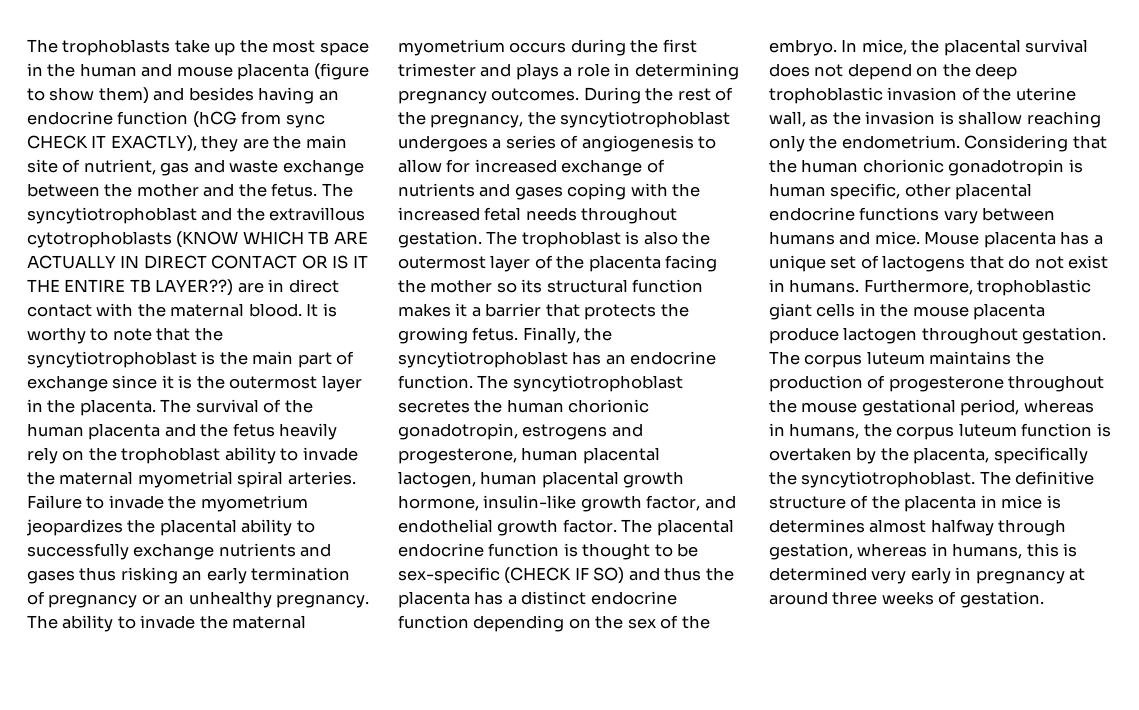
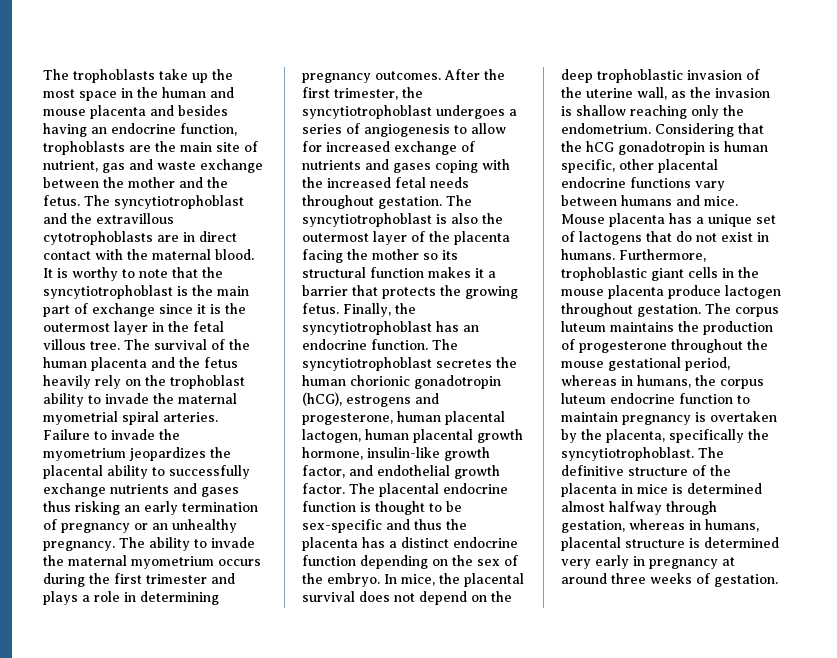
[313,63,369,80] [27,87,149,104] (figure to show them) -> (146, 112) none
[117,111,325,128] [27,135,239,152] function (hCG from sync CHECK IT EXACTLY), they -> [180,123,237,136] [43,141,125,155] function, trophoblasts
[176,231,368,248] [27,255,368,269] [27,279,234,296] (KNOW WHICH TB ARE ACTUALLY IN DIRECT CONTACT OR IS IT THE ENTIRE TB LAYER??) -> (153, 238) none
[79,399,156,416] placenta. -> [193,321,224,332] [43,339,120,350] fetal villous tree.
[583,87,734,104] [398,111,524,128] During the rest of the pregnancy, -> [444,69,505,80] [302,87,398,100] After the first trimester,
[521,231,621,248] trophoblast -> [302,213,432,227] syncytiotrophoblast
[398,423,518,440] gonadotropin, -> [414,375,501,389] [302,392,342,406] gonadotropin (hCG),
[504,567,625,584] (CHECK IF SO) -> (382, 526) none
[801,159,944,173] human chorionic -> [586,141,614,152] hCG
[1021,423,1093,437] function -> [610,393,750,404] [561,412,691,425] endocrine function to maintain pregnancy
[769,519,865,533] determines -> [687,483,762,494] determined
[1026,543,1059,557] this -> [561,537,685,551] placental structure

